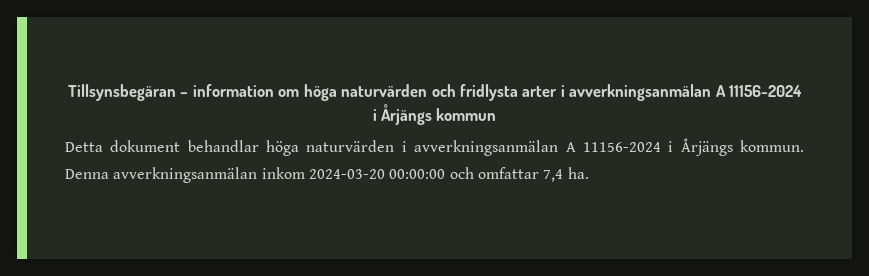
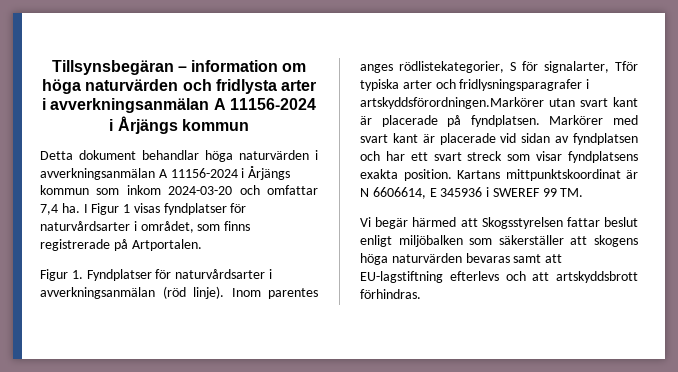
[740,140,805,152] [65,167,258,183] kommun. Denna avverkningsanmälan -> [40,185,120,195] kommun som
[389,169,446,179] 00:00:00 -> (233, 190) none
(589, 173) none -> [83,203,247,215] [40,221,251,233] [40,239,202,251] [40,269,272,281] [40,286,318,299] [360,61,638,73] [360,79,590,91] [360,97,638,109] [360,115,638,127] [360,133,638,145] [360,151,638,163] [360,169,638,181] [360,187,584,199] [360,217,638,229] [360,235,638,247] [360,253,563,265] [360,271,638,283] [360,289,421,299] I Figur 1 visas fyndplatser för naturvårdsarter i området, som finns registrerade på Artportalen. // Figur 1. Fyndplatser för naturvårdsarter i avverkningsanmälan (röd linje). Inom parentes anges rödlistekategorier, S för signalarter, Tför typiska arter och fridlysningsparagrafer i artskyddsförordningen.Markörer utan svart kant är placerade på fyndplatsen. Markörer med svart kant är placerade vid sidan av fyndplatsen och har ett svart streck som visar fyndplatsens exakta position. Kartans mittpunktskoordinat är N 6606614, E 345936 i SWEREF 99 TM. // Vi begär härmed att Skogsstyrelsen fattar beslut enligt miljöbalken som säkerställer att skogens höga naturvärden bevaras samt att EU-lagstiftning efterlevs och att artskyddsbrott förhindras.

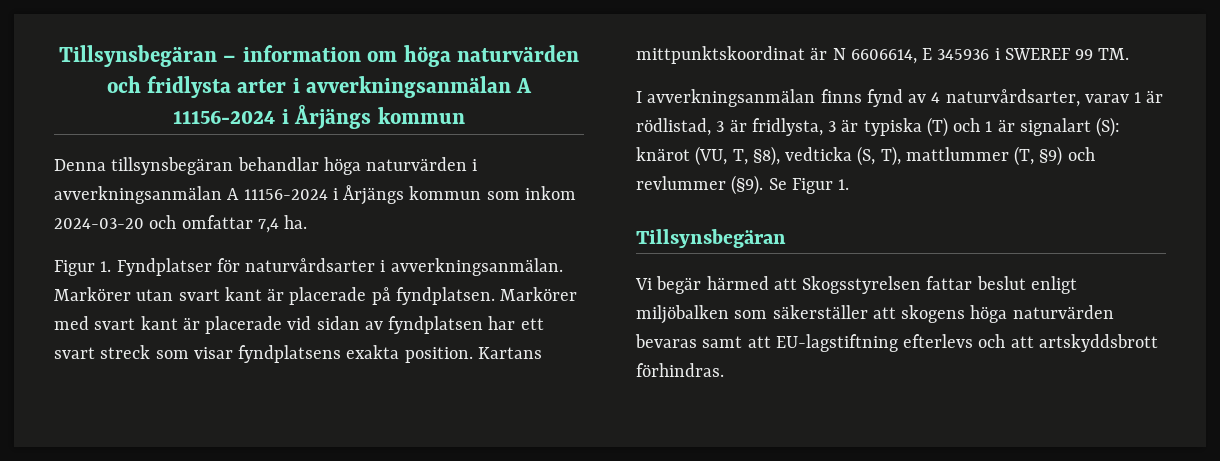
[40,150,136,160] Detta dokument -> [54,157,234,175] Denna tillsynsbegäran
[83,203,247,215] [40,221,251,233] [40,239,202,251] I Figur 1 visas fyndplatser för naturvårdsarter i området, som finns registrerade på Artportalen. -> (308, 222) none
[40,286,318,299] [360,61,638,73] [360,79,590,91] [360,97,544,109] avverkningsanmälan (röd linje). Inom parentes anges rödlistekategorier, S för signalarter, Tför typiska arter och fridlysningsparagrafer i artskyddsförordningen.Markörer -> [390,258,563,276] [54,287,131,301] avverkningsanmälan. Markörer
[360,151,380,161] och -> (484, 325) none
(584, 192) none -> [636,89,1164,107] [636,117,1121,137] [636,146,1095,166] [636,175,850,195] [636,229,786,248] // I avverkningsanmälan finns fynd av 4 naturvårdsarter, varav 1 är rödlistad, 3 är fridlysta, 3 är typiska (T) och 1 är signalart (S): knärot (VU, T, §8), vedticka (S, T), mattlummer (T, §9) och revlummer (§9). Se Figur 1. // Tillsynsbegäran

